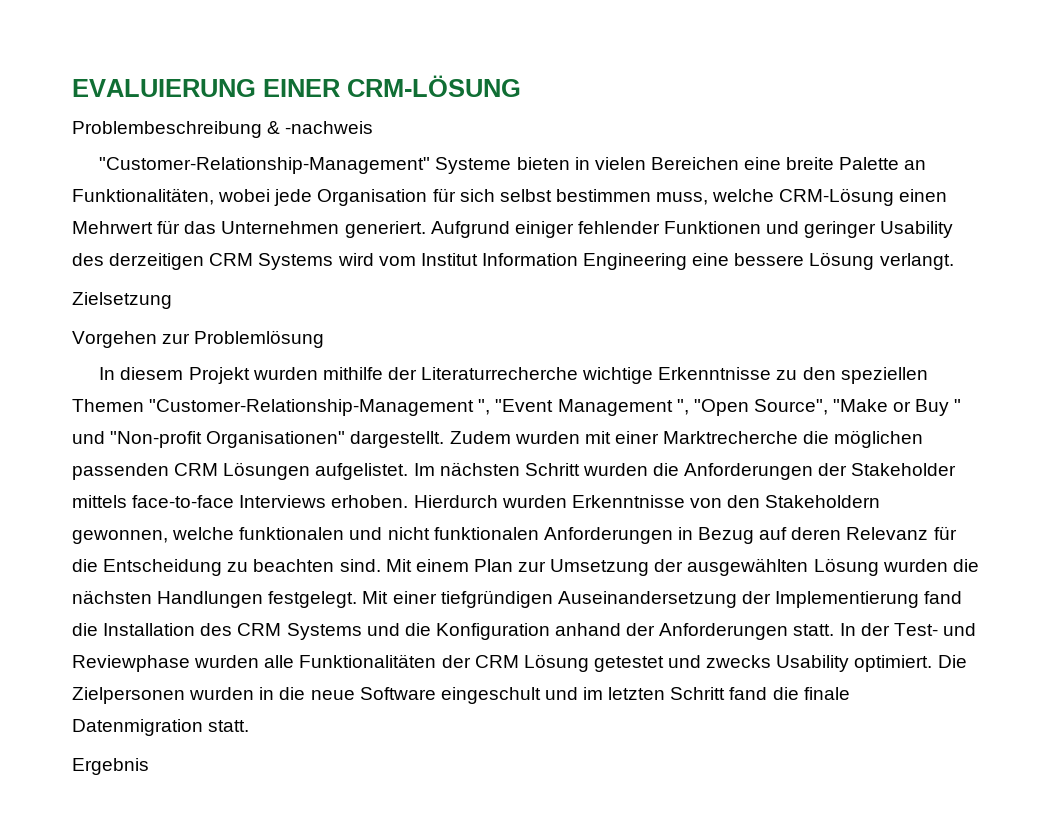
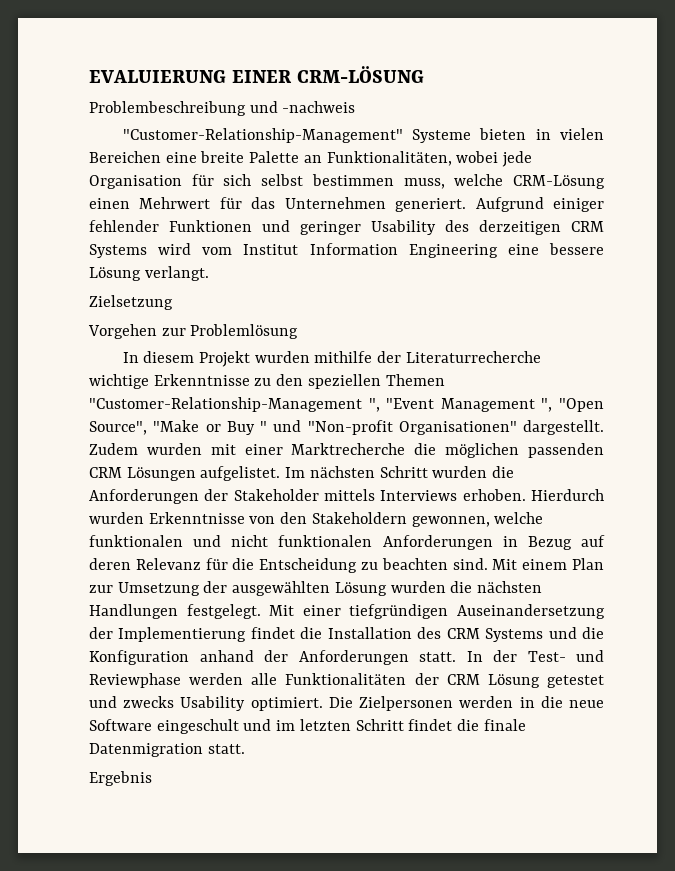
[267,121,281,134] & -> [249,101,278,113] und
[132,495,235,508] face-to-face -> (375, 495) none
[924,591,963,604] fand -> [250,627,295,639] findet
[194,655,260,668] wurden -> [189,673,244,685] werden
[189,687,255,700] wurden -> [459,696,514,708] werden
[729,687,768,700] fand -> [408,719,453,731] findet

